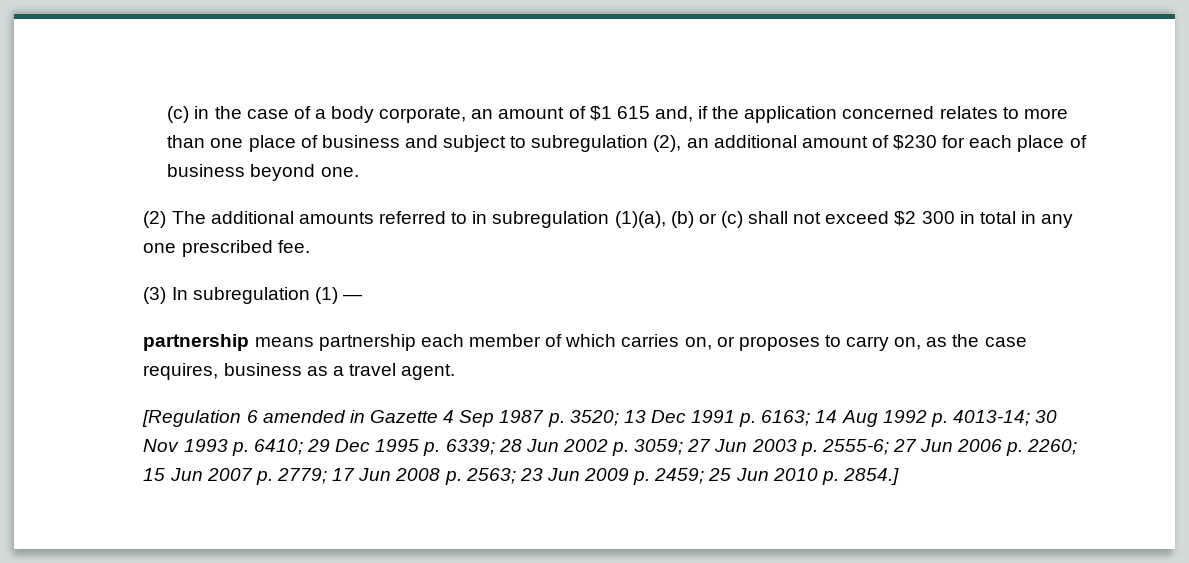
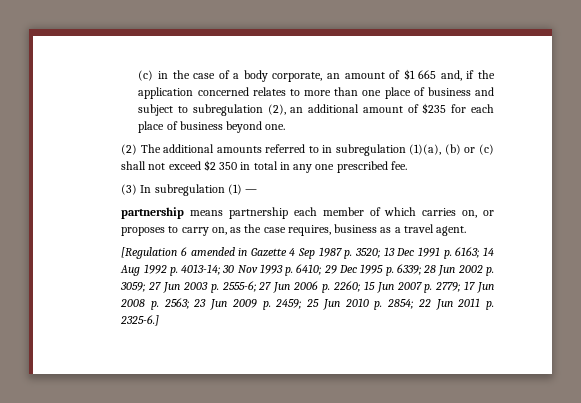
[616,106,650,119] 615 -> [418,70,437,79] 665
[893,135,938,150] $230 -> [422,103,447,114] $235
[921,211,955,224] 300 -> [219,162,238,170] 350
[842,468,899,485] 2854.] -> [387,298,495,310] [120,315,160,326] 2854; 22 Jun 2011 p. 2325-6.]

